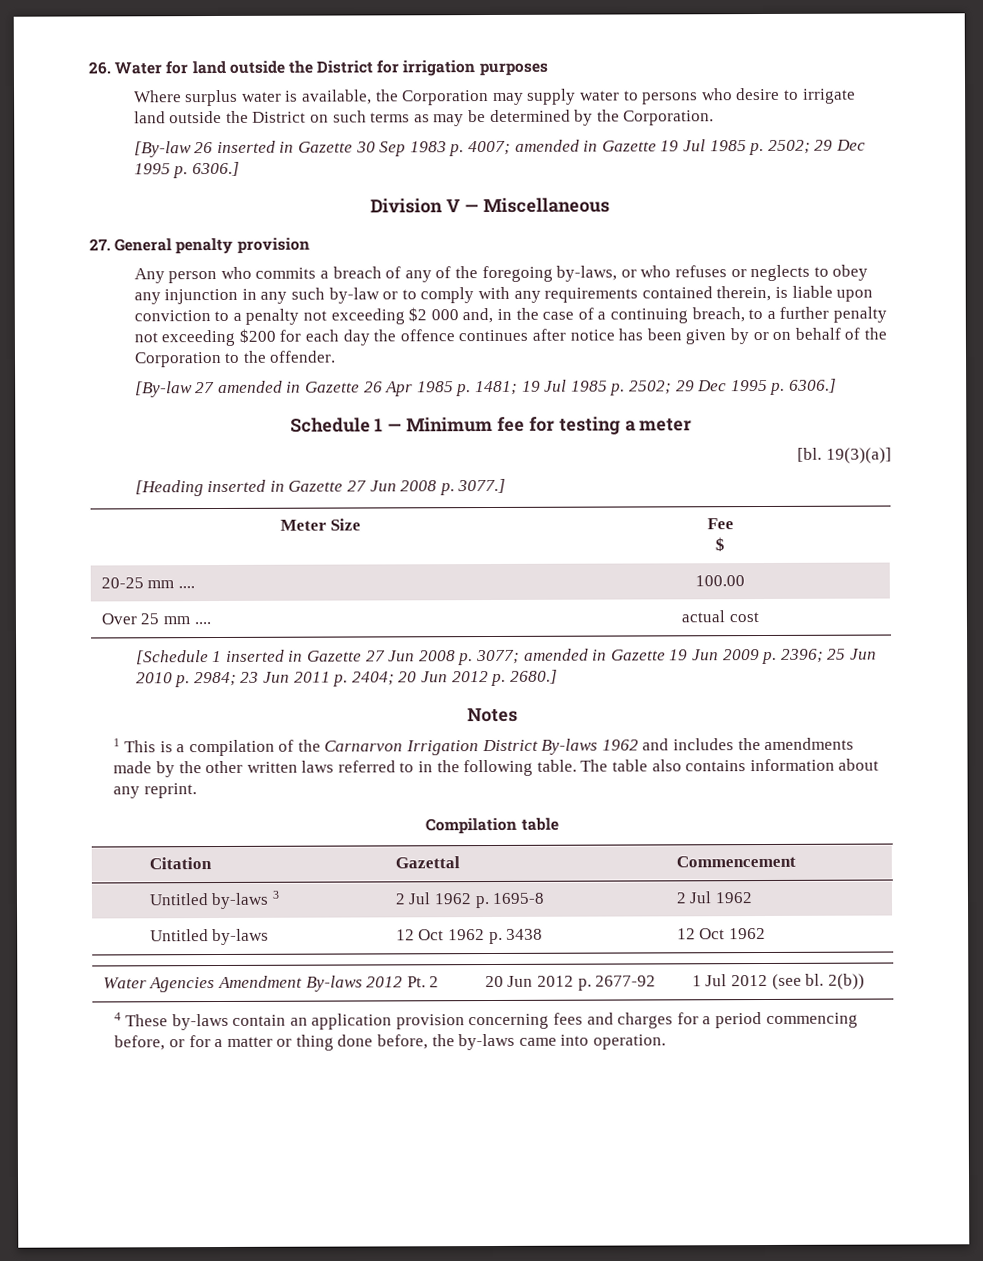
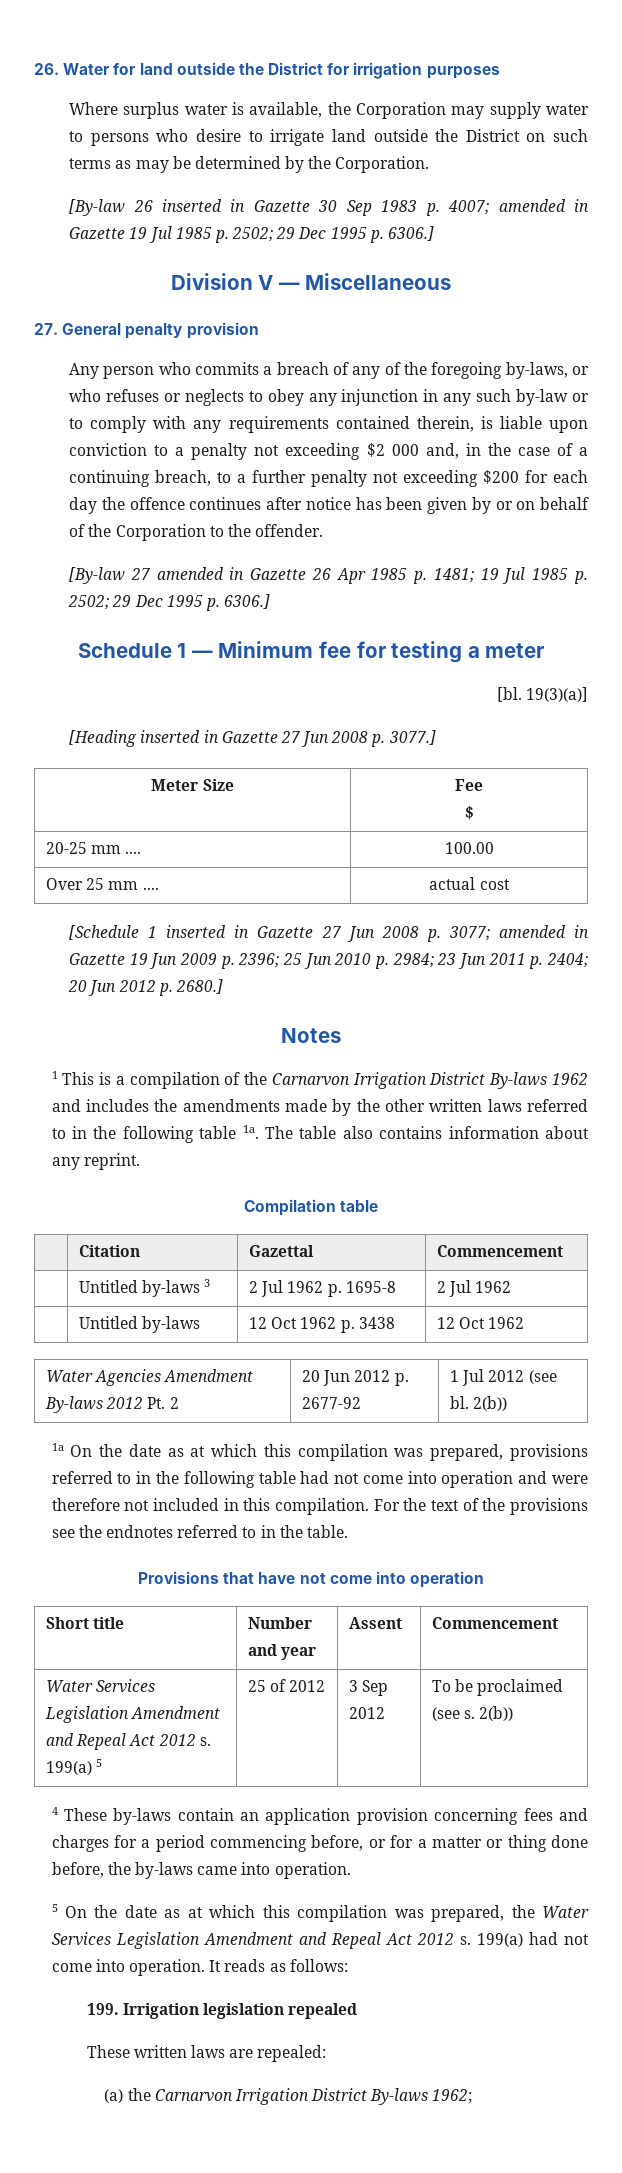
[536,759,577,772] table. -> [199,1125,259,1139] table 1a.
(865, 981) none -> [51,1443,588,1461] [51,1471,589,1488] [51,1498,588,1515] [51,1525,348,1538] [137,1571,485,1588] [46,1617,125,1629] [248,1617,313,1629] [248,1644,317,1660] [349,1617,403,1629] [432,1617,559,1629] [46,1679,156,1693] [45,1706,221,1723] [46,1733,211,1750] [46,1759,103,1775] [248,1679,326,1692] [349,1680,389,1696] [349,1707,386,1719] [432,1679,564,1696] [432,1706,514,1721] // 1a On the date as at which this compilation was prepared, provisions referred to in the following table had not come into operation and were therefore not included in this compilation. For the text of the provisions see the endnotes referred to in the table. // Provisions that have not come into operation // Short title | Number and year | Assent | Commencement // Water Services Legislation Amendment and Repeal Act 2012 s. 199(a) 5 | 25 of 2012 | 3 Sep 2012 | To be proclaimed (see s. 2(b))
(667, 1042) none -> [51,1904,589,1922] [51,1932,589,1949] [51,1959,348,1976] [86,2003,358,2019] [86,2045,327,2062] [104,2088,473,2105] // 5 On the date as at which this compilation was prepared, the Water Services Legislation Amendment and Repeal Act 2012 s. 199(a) had not come into operation. It reads as follows: // 199. Irrigation legislation repealed // These written laws are repealed: // (a) the Carnarvon Irrigation District By-laws 1962;

